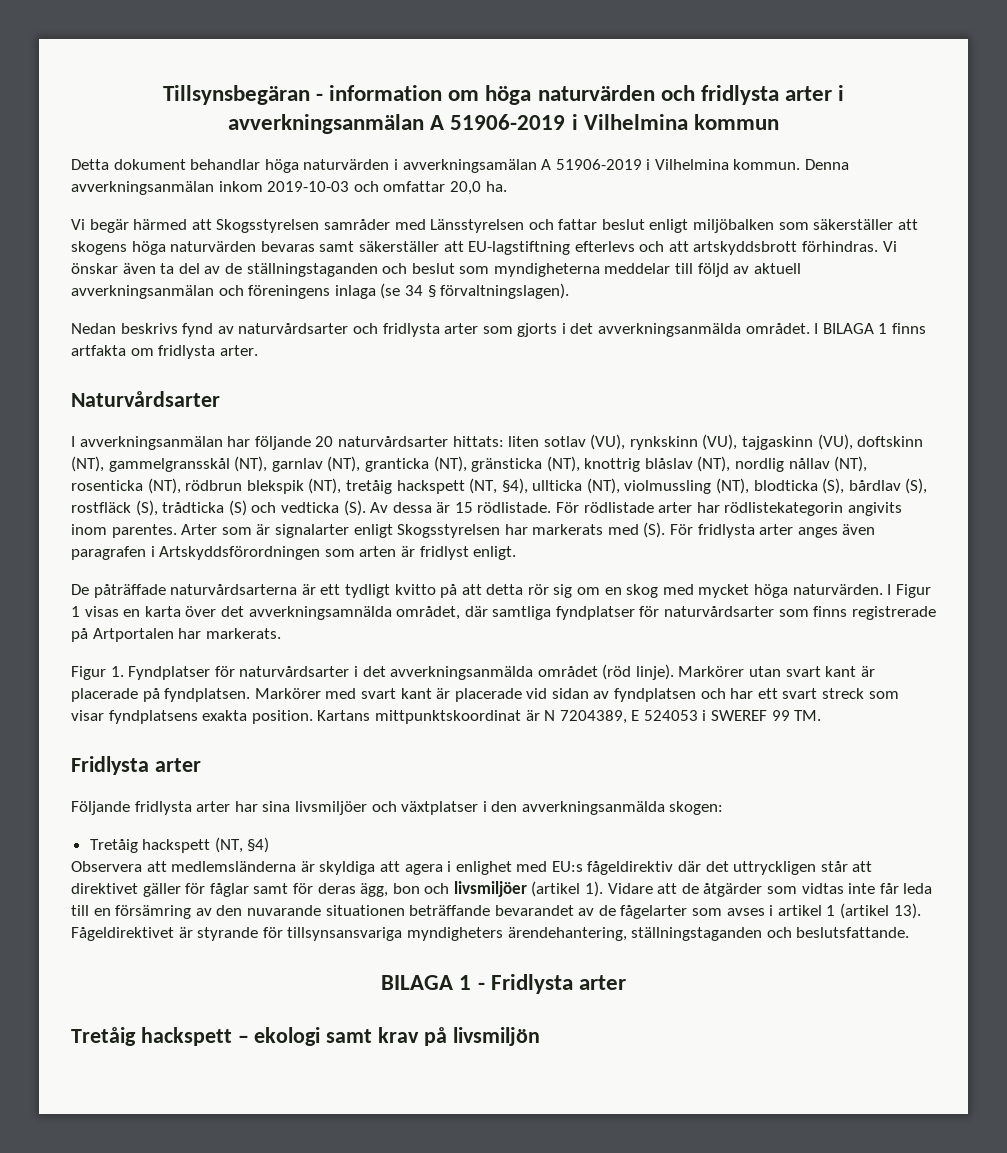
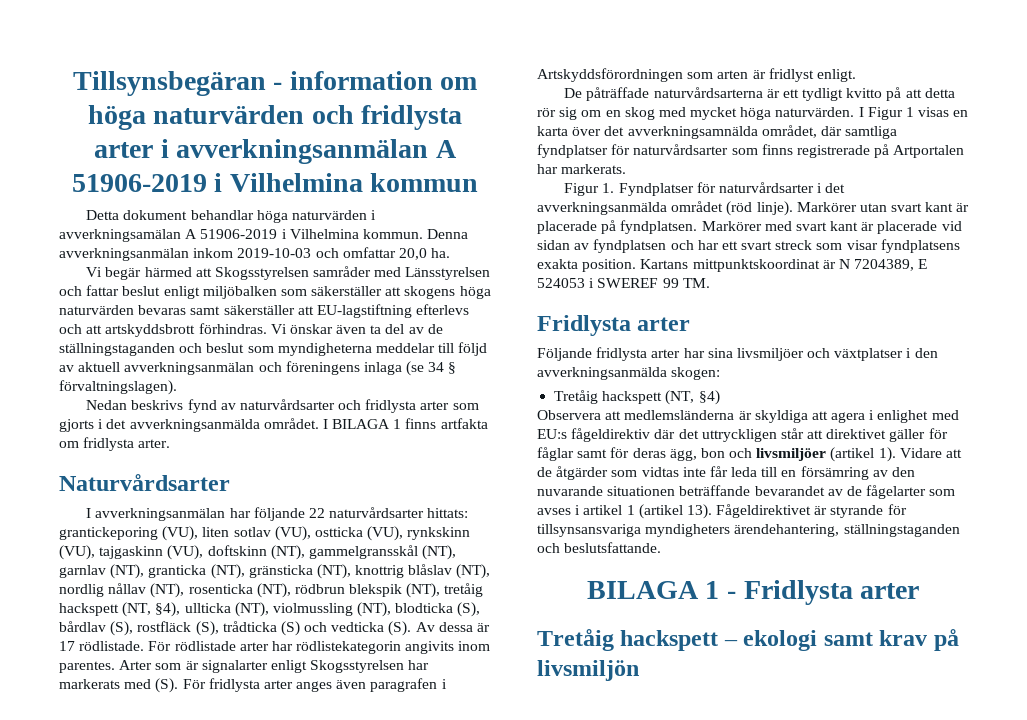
[315,436,334,447] 20 -> [308,508,325,518] 22
(504, 441) none -> [59,526,199,541] grantickeporing (VU),
(626, 442) none -> [314,526,404,541] ostticka (VU),
[454,502,473,513] 15 -> [59,641,75,651] 17

